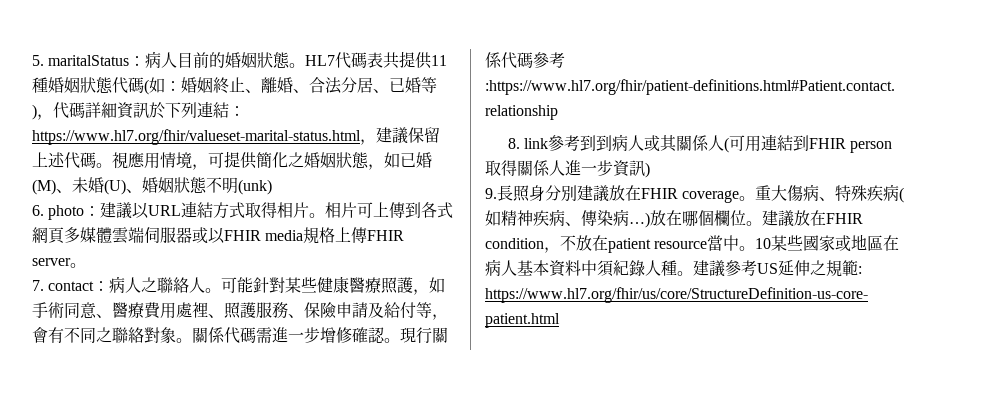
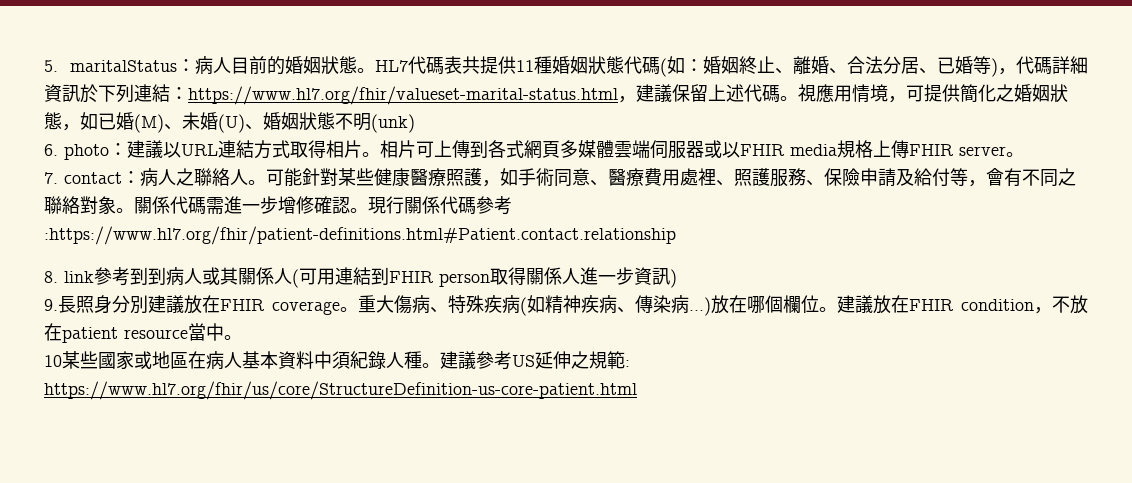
(756, 248) none -> (242, 337) //

